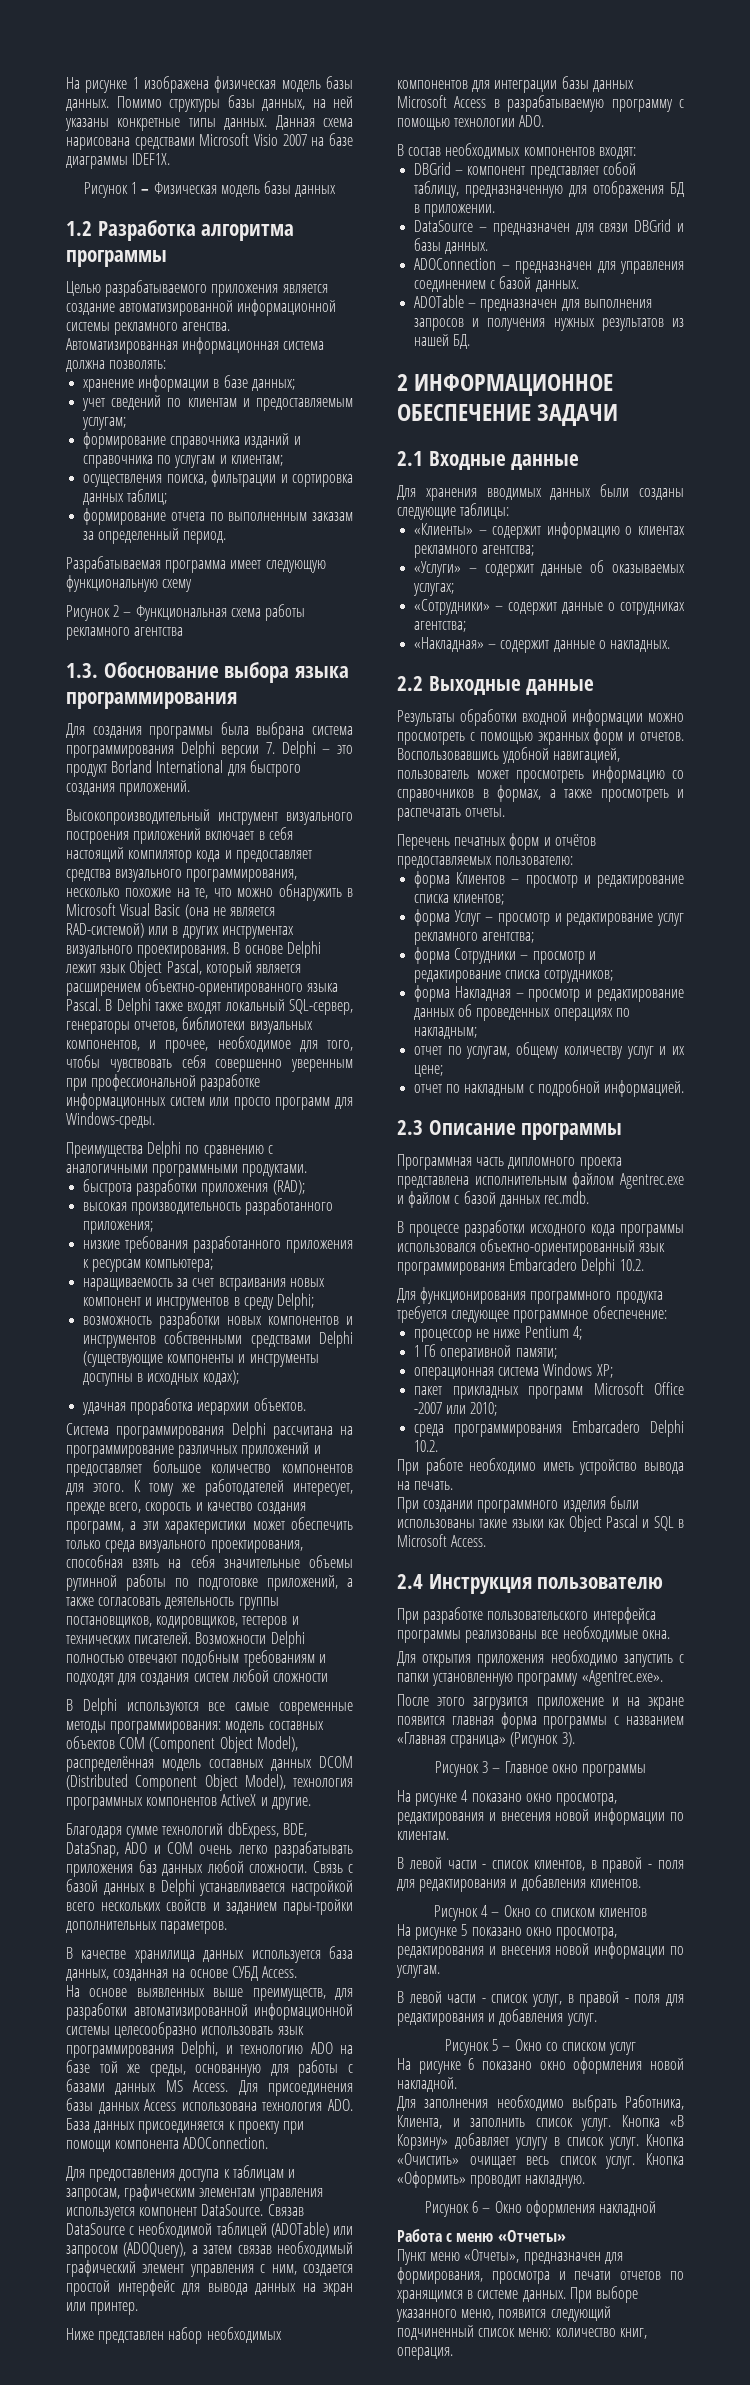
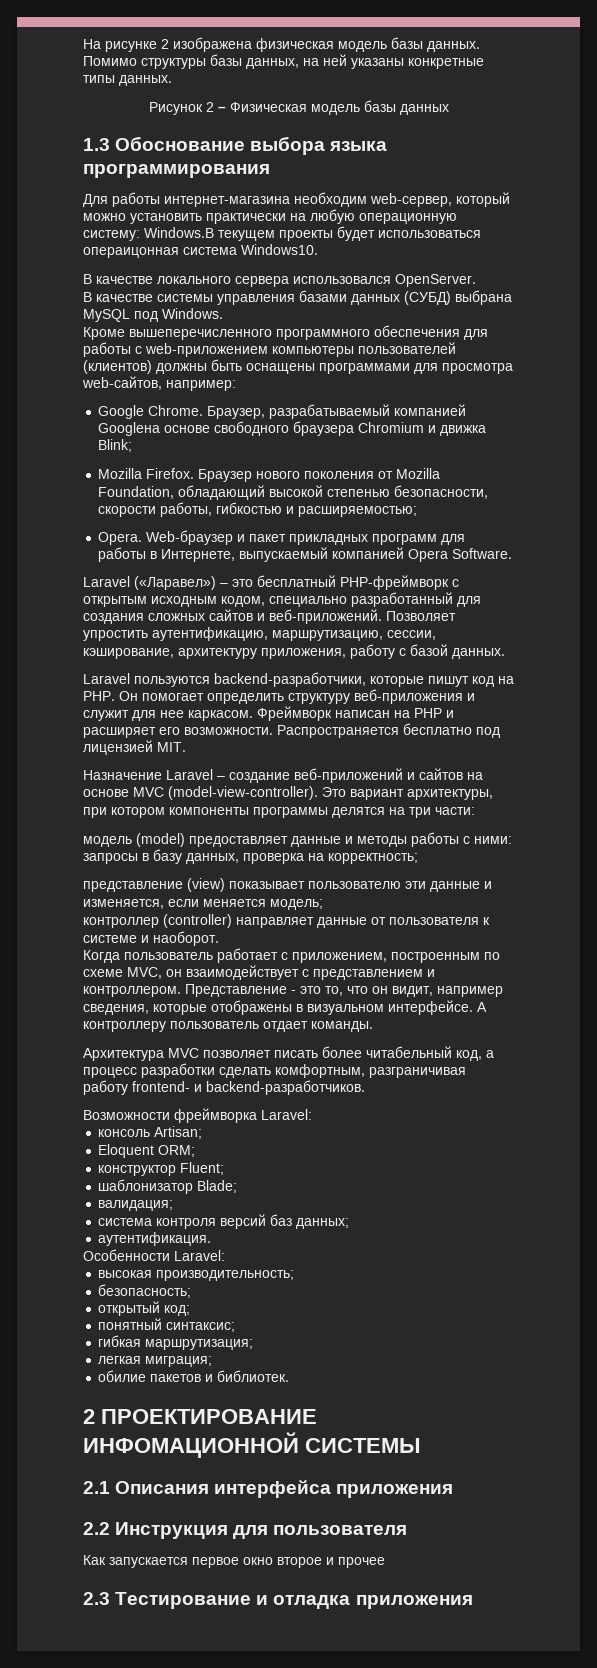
[66,77,139,93] На рисунке 1 -> [83,39,169,52] На рисунке 2
[275,115,353,130] [66,133,353,150] [66,153,171,169] [83,182,138,198] Данная схема нарисована средствами Microsoft Visio 2007 на базе диаграммы IDEF1X. // Рисунок 1 -> [148,102,214,115] // Рисунок 2
[66,220,295,241] [66,250,167,267] [66,280,328,297] [66,299,337,316] [66,322,231,335] [66,337,325,354] [66,360,167,372] [83,375,295,392] [82,395,353,411] [82,417,127,430] [83,432,301,449] [83,455,283,468] [83,470,353,487] [83,489,168,505] [83,508,353,525] [83,528,227,544] [66,556,326,573] [66,575,193,592] [66,604,305,621] [66,627,184,640] [66,663,98,678] 1.2 Разработка алгоритма программы // Целью разрабатываемого приложения является создание автоматизированной информационной системы рекламного агенства. // Автоматизированная информационная система должна позволять: // хранение информации в базе данных; // учет сведений по клиентам и предоставляемым услугам; // формирование справочника изданий и справочника по услугам и клиентам; // осуществления поиска, фильтрации и сортировка данных таблиц; // формирование отчета по выполненным заказам за определенный период. // Разрабатываемая программа имеет следующую функциональную схему // Рисунок 2 – Функциональная схема работы рекламного агентства // 1.3. -> [83,138,110,151] 1.3
[92,722,353,739] [66,741,353,758] [66,760,301,777] [66,780,191,796] [66,809,353,825] [66,827,293,844] [66,847,312,863] [66,869,298,882] [66,884,353,901] [66,903,275,919] [66,923,294,939] [66,941,321,958] [65,960,301,977] [66,979,339,996] [66,998,353,1015] [66,1017,313,1034] [66,1036,353,1053] [66,1055,353,1072] [66,1074,261,1091] [66,1093,353,1110] [66,1112,155,1129] [66,1141,273,1158] [66,1164,308,1177] [83,1179,305,1196] [83,1198,334,1215] [83,1221,154,1234] [83,1236,353,1253] [83,1259,214,1272] [83,1278,325,1291] [83,1293,314,1310] [83,1312,353,1329] [83,1331,353,1348] [83,1351,319,1367] [83,1370,239,1386] [82,1398,306,1415] [66,1422,353,1439] [66,1442,321,1458] [66,1460,353,1477] [66,1479,353,1496] [66,1502,306,1515] [66,1517,353,1534] [66,1540,303,1553] [66,1555,353,1568] [66,1574,353,1591] [66,1597,279,1610] [66,1616,299,1629] [66,1631,305,1648] [66,1650,326,1667] [66,1669,328,1685] [66,1698,353,1715] [66,1721,324,1734] [66,1736,298,1753] [66,1756,353,1772] [66,1774,353,1791] [66,1794,311,1810] [66,1822,307,1839] [66,1841,353,1858] [66,1860,353,1877] [66,1879,353,1896] [66,1899,353,1915] [66,1921,228,1934] [66,1946,353,1963] [66,1966,297,1981] [66,1985,353,2001] [66,2003,353,2020] [66,2022,304,2039] [66,2041,353,2058] [66,2060,353,2077] [66,2079,353,2096] [66,2098,353,2114] [66,2118,304,2134] [66,2137,269,2152] [66,2165,295,2182] [66,2184,323,2201] [66,2204,304,2220] [66,2222,353,2238] [66,2241,353,2258] [66,2260,353,2277] [66,2279,353,2296] [66,2302,139,2315] [66,2327,282,2344] [397,76,634,93] [397,95,684,112] [397,115,545,130] [397,143,636,159] [414,162,636,179] [414,181,685,198] [414,204,496,217] [414,219,684,236] [414,238,489,254] [414,258,684,274] [414,276,579,292] [414,295,652,312] [414,318,684,331] [414,334,471,349] [397,374,614,396] [397,404,619,426] [397,451,580,470] [397,484,684,501] [397,503,510,520] [414,522,685,539] [414,545,535,558] [414,560,685,577] [413,583,455,596] [414,599,685,615] [414,621,467,632] [414,637,670,653] [397,676,595,695] [397,709,684,726] [397,728,684,745] [397,747,621,764] [397,766,684,783] [397,785,684,802] [397,808,506,821] [397,833,596,850] [397,856,574,869] [414,871,684,888] [414,894,505,905] [414,909,684,926] [414,932,535,945] [414,947,596,964] [414,970,614,983] [414,985,684,1002] [414,1004,630,1021] [414,1027,478,1039] [414,1042,685,1059] [414,1065,444,1077] [414,1080,684,1097] [397,1120,623,1140] [397,1154,622,1170] [397,1172,684,1189] [397,1191,589,1208] [397,1220,684,1237] [397,1239,666,1256] [397,1258,644,1275] [397,1287,663,1304] [397,1306,667,1323] [414,1326,582,1342] [414,1344,557,1361] [414,1363,613,1380] [414,1382,684,1399] [414,1402,498,1416] [414,1420,684,1437] [414,1440,439,1452] [397,1458,684,1475] [397,1481,454,1490] [397,1496,639,1513] [397,1515,684,1532] [397,1534,487,1547] [397,1574,664,1594] [397,1607,656,1624] [397,1626,670,1643] [397,1650,684,1667] [397,1670,663,1686] [397,1694,684,1710] [397,1712,684,1729] [397,1732,575,1748] [435,1761,646,1777] [397,1790,617,1806] [397,1808,684,1825] [397,1831,449,1840] [397,1857,684,1873] [397,1875,641,1892] [433,1905,648,1921] [397,1924,617,1940] [397,1942,684,1959] [396,1965,440,1978] [397,1991,684,2007] [397,2009,597,2026] [444,2039,637,2055] [397,2057,684,2074] [397,2077,457,2092] [397,2095,684,2112] [397,2115,684,2131] [397,2133,684,2150] [397,2153,684,2169] [397,2171,586,2188] [425,2200,656,2217] [397,2229,566,2242] [397,2249,623,2265] [397,2267,684,2284] [397,2286,638,2303] [396,2306,611,2322] [397,2325,647,2340] [397,2347,453,2360] создания программы была выбрана система программирования Delphi версии 7. Delphi – это продукт Borland International для быстрого создания приложений. // Высокопроизводительный инструмент визуального построения приложений включает в себя настоящий компилятор кода и предоставляет средства визуального программирования, несколько похожие на те, что можно обнаружить в Microsoft Visual Basic (она не является RAD-системой) или в других инструментах визуального проектирования. В основе Delphi лежит язык Object Pascal, который является расширением объектно-ориентированного языка Pascal. В Delphi также входят локальный SQL-сервер, генераторы отчетов, библиотеки визуальных компонентов, и прочее, необходимое для того, чтобы чувствовать себя совершенно уверенным при профессиональной разработке информационных систем или просто программ для Windows-среды. // Преимущества Delphi по сравнению с аналогичными программными продуктами. // быстрота разработки приложения (RAD); // высокая производительность разработанного приложения; // низкие требования разработанного приложения к ресурсам компьютера; // наращиваемость за счет встраивания новых компонент и инструментов в среду Delphi; // возможность разработки новых компонентов и инструментов собственными средствами Delphi (существующие компоненты и инструменты доступны в исходных кодах); // удачная проработка иерархии объектов. // Система программирования Delphi рассчитана на программирование различных приложений и предоставляет большое количество компонентов для этого. К тому же работодателей интересует, прежде всего, скорость и качество создания программ, а эти характеристики может обеспечить только среда визуального проектирования, способная взять на себя значительные объемы рутинной работы по подготовке приложений, а также согласовать деятельность группы постановщиков, кодировщиков, тестеров и технических писателей. Возможности Delphi полностью отвечают подобным требованиям и подходят для создания систем любой сложности // В Delphi используются все самые современные методы программирования: модель составных объектов COM (Component Object Model), распределённая модель составных данных DCOM (Distributed Component Object Model), технология программных компонентов ActiveX и другие. // Благодаря сумме технологий dbExpess, BDE, DataSnap, ADO и СОМ очень легко разрабатывать приложения баз данных любой сложности. Связь с базой данных в Delphi устанавливается настройкой всего нескольких свойств и заданием пары-тройки дополнительных параметров. // В качестве хранилища данных используется база данных, созданная на основе СУБД Access. // На основе выявленных выше преимуществ, для разработки автоматизированной информационной системы целесообразно использовать язык программирования Delphi, и технологию ADO на базе той же среды, основанную для работы с базами данных MS Access. Для присоединения базы данных Access использована технология ADO. База данных присоединяется к проекту при помощи компонента ADOConnection. // Для предоставления доступа к таблицам и запросам, графическим элементам управления используется компонент DataSource. Связав DataSource с необходимой таблицей (ADOTable) или запросом (ADOQuery), а затем связав необходимый графический элемент управления с ним, создается простой интерфейс для вывода данных на экран или принтер. // Ниже представлен набор необходимых компонентов для интеграции базы данных Microsoft Access в разрабатываемую программу с помощью технологии ADO. // В состав необходимых компонентов входят: // DBGrid – компонент представляет собой таблицу, предназначенную для отображения БД в приложении. // DataSource – предназначен для связи DBGrid и базы данных. // ADOConnection – предназначен для управления соединением с базой данных. // ADOTable – предназначен для выполнения запросов и получения нужных результатов из нашей БД. // 2 ИНФОРМАЦИОННОЕ ОБЕСПЕЧЕНИЕ ЗАДАЧИ // 2.1 Входные данные // Для хранения вводимых данных были созданы следующие таблицы: // «Клиенты» – содержит информацию о клиентах рекламного агентства; // «Услуги» – содержит данные об оказываемых услугах; // «Сотрудники» – содержит данные о сотрудниках агентства; // «Накладная» – содержит данные о накладных. // 2.2 Выходные данные // Результаты обработки входной информации можно просмотреть с помощью экранных форм и отчетов. Воспользовавшись удобной навигацией, пользователь может просмотреть информацию со справочников в формах, а также просмотреть и распечатать отчеты. // Перечень печатных форм и отчётов предоставляемых пользователю: // форма Клиентов – просмотр и редактирование списка клиентов; // форма Услуг – просмотр и редактирование услуг рекламного агентства; // форма Сотрудники – просмотр и редактирование списка сотрудников; // форма Накладная – просмотр и редактирование данных об проведенных операциях по накладным; // отчет по услугам, общему количеству услуг и их цене; // отчет по накладным с подробной информацией. // 2.3 Описание программы // Программная часть дипломного проекта представлена исполнительным файлом Agentrec.exe и файлом с базой данных rec.mdb. // В процессе разработки исходного кода программы использовался объектно-ориентированный язык программирования Embarcadero Delphi 10.2. // Для функционирования программного продукта требуется следующее программное обеспечение: // процессор не ниже Pentium 4; // 1 Гб оперативной памяти; // операционная система Windows XP; // пакет прикладных программ Microsoft Office -2007 или 2010; // среда программирования Embarcadero Delphi 10.2. // При работе необходимо иметь устройство вывода на печать. // При создании программного изделия были использованы такие языки как Object Pascal и SQL в Microsoft Access. // 2.4 Инструкция пользователю // При разработке пользовательского интерфейса программы реализованы все необходимые окна. // Для открытия приложения необходимо запустить с папки установленную программу «Agentrec.exe». // После этого загрузится приложение и на экране появится главная форма программы с названием «Главная страница» (Рисунок 3). // Рисунок 3 – Главное окно программы // На рисунке 4 показано окно просмотра, редактирования и внесения новой информации по клиентам. // В левой части - список клиентов, в правой - поля для редактирования и добавления клиентов. // Рисунок 4 – Окно со списком клиентов // На рисунке 5 показано окно просмотра, редактирования и внесения новой информации по услугам. // В левой части - список услуг, в правой - поля для редактирования и добавления услуг. // Рисунок 5 – Окно со списком услуг // На рисунке 6 показано окно оформления новой накладной. // Для заполнения необходимо выбрать Работника, Клиента, и заполнить список услуг. Кнопка «В Корзину» добавляет услугу в список услуг. Кнопка «Очистить» очищает весь список услуг. Кнопка «Оформить» проводит накладную. // Рисунок 6 – Окно оформления накладной // Работа с меню «Отчеты» // Пункт меню «Отчеты», предназначен для формирования, просмотра и печати отчетов по хранящимся в системе данных. При выборе указанного меню, появится следующий подчиненный список меню: количество книг, операция. -> [112,192,510,207] [83,209,457,224] [83,226,481,241] [83,244,318,258] [83,274,476,287] [83,290,512,305] [83,308,223,322] [83,325,488,340] [83,342,456,357] [83,359,513,374] [82,376,236,391] [98,404,467,419] [98,421,487,436] [98,439,133,452] [98,468,441,482] [98,485,489,500] [98,502,418,517] [98,530,466,545] [98,547,513,562] [83,575,459,590] [83,592,481,607] [83,609,456,624] [83,627,436,641] [83,644,505,659] [83,672,514,687] [83,689,475,704] [83,706,454,721] [83,723,500,738] [83,740,186,755] [83,768,483,783] [83,786,493,800] [83,807,475,818] [83,832,512,847] [83,849,418,864] [83,878,492,892] [83,899,323,910] [83,914,490,928] [83,931,219,946] [83,948,500,963] [83,965,435,980] [83,984,503,997] [83,1000,487,1015] [83,1021,373,1032] [83,1046,494,1061] [83,1063,466,1078] [83,1080,365,1095] [83,1108,312,1123] [98,1126,203,1139] [98,1144,196,1158] [98,1162,225,1176] [98,1179,238,1194] [98,1200,174,1211] [98,1214,350,1229] [98,1232,212,1246] [83,1249,225,1261] [98,1270,295,1281] [98,1284,192,1298] [98,1301,191,1316] [98,1318,236,1332] [98,1335,254,1350] [98,1356,213,1367] [98,1370,290,1382] [83,1409,317,1424] [83,1432,421,1458] [83,1480,454,1498] [83,1522,408,1539] [83,1555,385,1568] [83,1592,473,1609] работы интернет-магазина необходим web-сервер, который можно установить практически на любую операционную систему: Windows.В текущем проекты будет использоваться операицонная система Windows10. // В качестве локального сервера использовался OpenServer. // В качестве системы управления базами данных (СУБД) выбрана MySQL под Windows. // Кроме вышеперечисленного программного обеспечения для работы с web-приложением компьютеры пользователей (клиентов) должны быть оснащены программами для просмотра web-сайтов, например: // Google Chrome. Браузер, разрабатываемый компанией Googleна основе свободного браузера Chromium и движка Blink; // Mozilla Firefox. Браузер нового поколения от Mozilla Foundation, обладающий высокой степенью безопасности, скорости работы, гибкостью и расширяемостью; // Opera. Web-браузер и пакет прикладных программ для работы в Интернете, выпускаемый компанией Opera Software. // Laravel («Ларавел») – это бесплатный PHP-фреймворк с открытым исходным кодом, специально разработанный для создания сложных сайтов и веб-приложений. Позволяет упростить аутентификацию, маршрутизацию, сессии, кэширование, архитектуру приложения, работу с базой данных. // Laravel пользуются backend-разработчики, которые пишут код на PHP. Он помогает определить структуру веб-приложения и служит для нее каркасом. Фреймворк написан на PHP и расширяет его возможности. Распространяется бесплатно под лицензией MIT. // Назначение Laravel – создание веб-приложений и сайтов на основе MVC (model-view-controller). Это вариант архитектуры, при котором компоненты программы делятся на три части: // модель (model) предоставляет данные и методы работы с ними: запросы в базу данных, проверка на корректность; // представление (view) показывает пользователю эти данные и изменяется, если меняется модель; // контроллер (controller) направляет данные от пользователя к системе и наоборот. // Когда пользователь работает с приложением, построенным по схеме MVC, он взаимодействует с представлением и контроллером. Представление - это то, что он видит, например сведения, которые отображены в визуальном интерфейсе. А контроллеру пользователь отдает команды. // Архитектура MVC позволяет писать более читабельный код, а процесс разработки сделать комфортным, разграничивая работу frontend- и backend-разработчиков. // Возможности фреймворка Laravel: // консоль Artisan; // Eloquent ORM; // конструктор Fluent; // шаблонизатор Blade; // валидация; // система контроля версий баз данных; // аутентификация. // Особенности Laravel: // высокая производительность; // безопасность; // открытый код; // понятный синтаксис; // гибкая маршрутизация; // легкая миграция; // обилие пакетов и библиотек. // 2 ПРОЕКТИРОВАНИЕ ИНФОМАЦИОННОЙ СИСТЕМЫ // 2.1 Описания интерфейса приложения // 2.2 Инструкция для пользователя // Как запускается первое окно второе и прочее // 2.3 Тестирование и отладка приложения

